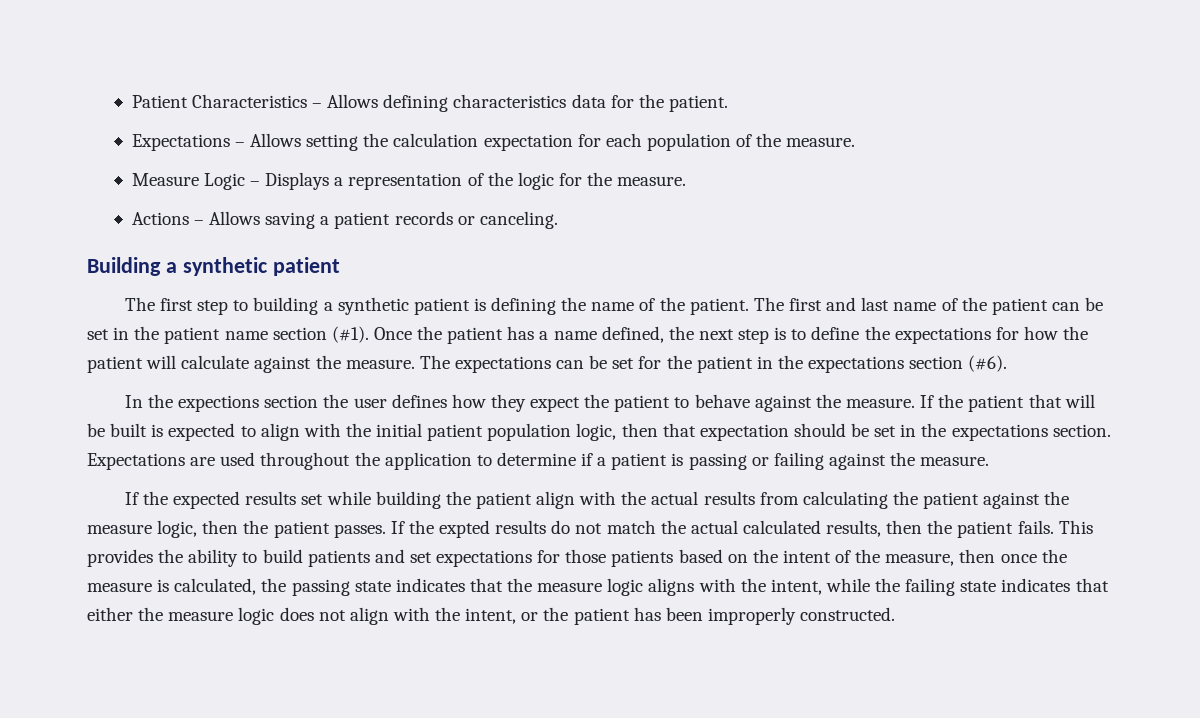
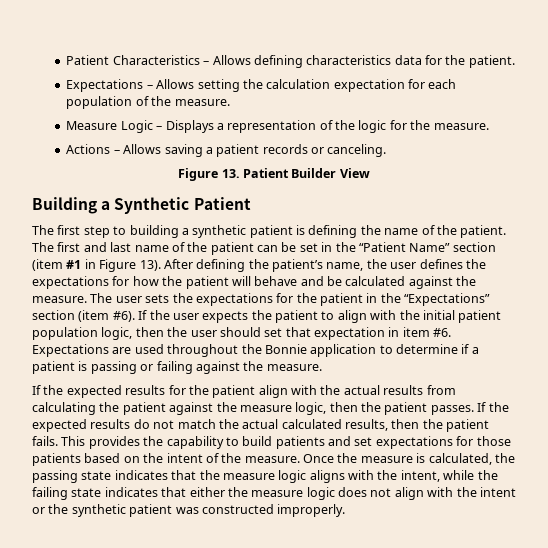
(558, 220) none -> [178,168,370,181] // Figure 13. Patient Builder View
[182,257,340,276] synthetic patient -> [114,197,251,214] Synthetic Patient
[164,326,860,344] patient name section (#1). Once the patient has a name defined, the next step is to define -> [358,242,496,252] [32,259,463,272] “Patient Name” section (item #1 in Figure 13). After defining the patient’s name, the user defines
[181,355,635,373] calculate against the measure. The expectations can be set -> [254,276,477,289] [32,293,273,306] behave and be calculated against the measure. The user sets the expectations
[808,355,1008,373] [124,394,1095,412] [87,423,236,441] expectations section (#6). // In the expections section the user defines how they expect the patient to behave against the measure. If the patient that will be built is expected -> [404,293,491,306] [32,310,318,323] “Expectations” section (item #6). If the user expects the patient
[662,423,1111,441] that expectation should be set in the expectations section. -> [167,327,452,340] the user should set that expectation in item #6.
(380, 459) none -> [264,344,307,354] Bonnie
[301,491,441,509] set while building -> [168,385,186,395] for
[439,520,491,538] expted -> [32,419,87,432] expected
[188,549,239,567] ability -> [166,436,224,449] capability
[885,549,1037,566] measure, then once -> [244,454,334,463] measure. Once
[465,608,517,624] intent, -> [479,487,516,497] intent
[573,607,896,625] patient has been improperly constructed. -> [71,504,346,517] synthetic patient was constructed improperly.

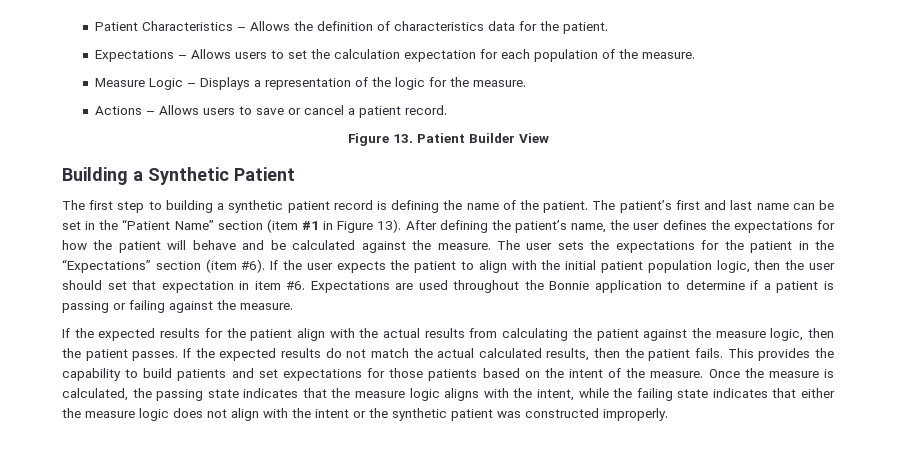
[253,55,303,68] defining -> [294,21,391,31] the definition of
[197,79,240,92] setting -> [235,50,308,59] users to set
[164,144,387,157] saving a patient records or canceling. -> [203,105,448,118] users to save or cancel a patient record.
(293, 231) none -> [333,200,373,210] record
(54, 247) none -> [619,200,672,213] patient’s
[171,242,254,255] of the patient -> (789, 206) none

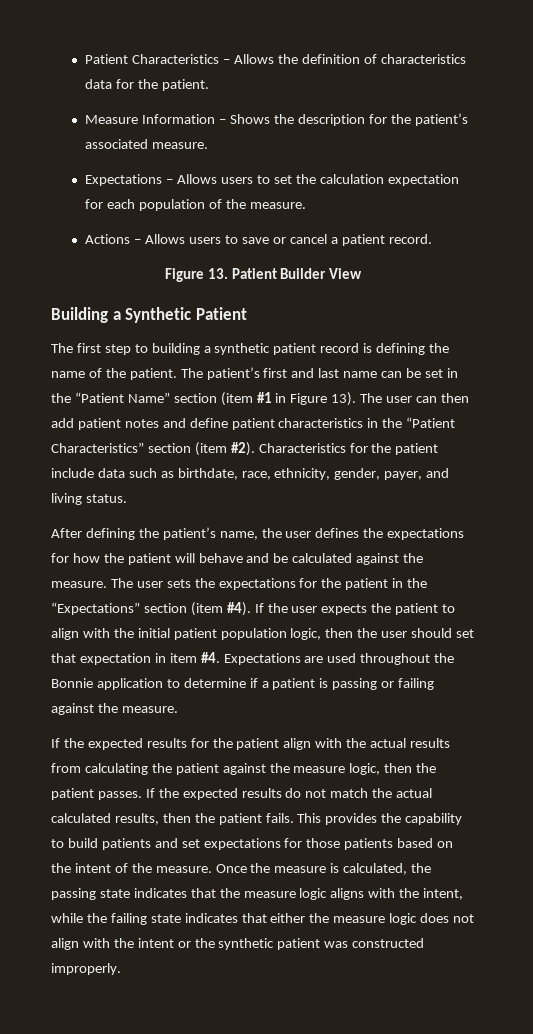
(609, 28) none -> [85,113,468,126] [85,139,209,149] // Measure Information – Shows the description for the patient’s associated measure.
[95,77,527,90] // Measure Logic – Displays a representation of the logic for the measure. -> (307, 205) none
(402, 226) none -> [360,393,469,403] [51,417,456,430] [51,442,439,456] [51,468,450,480] [51,493,127,505] The user can then add patient notes and define patient characteristics in the “Patient Characteristics” section (item #2). Characteristics for the patient include data such as birthdate, race, ethnicity, gender, payer, and living status. //
[241,259,266,273] #6). -> [226,602,251,616] #4).
[286,281,306,290] #6. -> [200,652,220,663] #4.

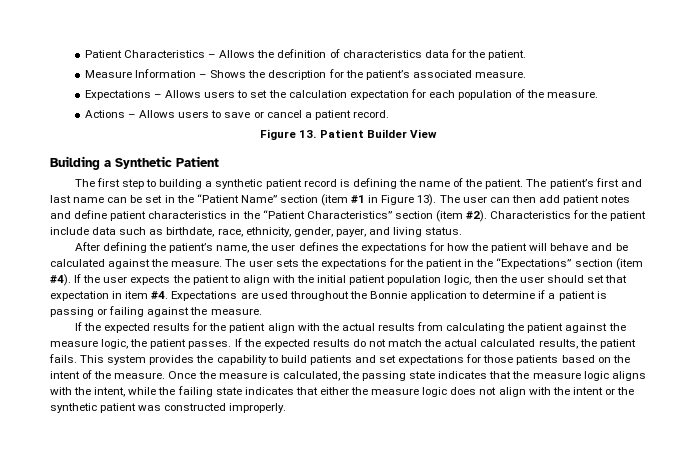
[384,763,413,773] then -> (129, 344) none
[162,813,191,823] then -> (578, 344) none
(322, 818) none -> [107,355,147,365] system

